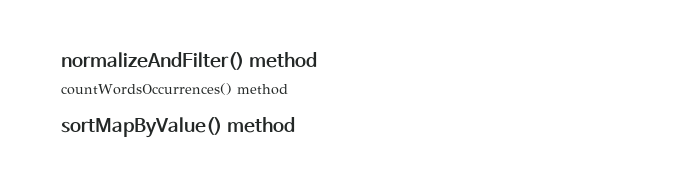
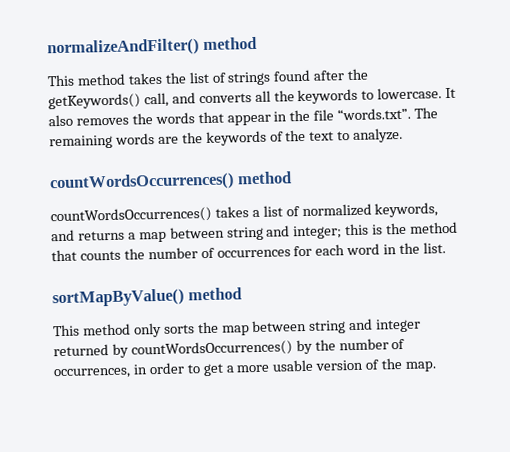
[61,83,288,95] [61,117,295,138] countWordsOccurrences() method // sortMapByValue() method -> [47,68,370,87] [48,87,457,110] [48,107,439,127] [49,127,404,150] [49,171,293,193] [50,202,439,225] [51,221,459,243] [51,242,447,262] [52,287,243,308] [52,318,422,338] [53,338,406,358] [53,357,438,380] This method takes the list of strings found after the getKeywords() call, and converts all the keywords to lowercase. It also removes the words that appear in the file “words.txt”. The remaining words are the keywords of the text to analyze. // countWordsOccurrences() method // countWordsOccurrences() takes a list of normalized keywords, and returns a map between string and integer; this is the method that counts the number of occurrences for each word in the list. // sortMapByValue() method // This method only sorts the map between string and integer returned by countWordsOccurrences() by the number of occurrences, in order to get a more usable version of the map.

